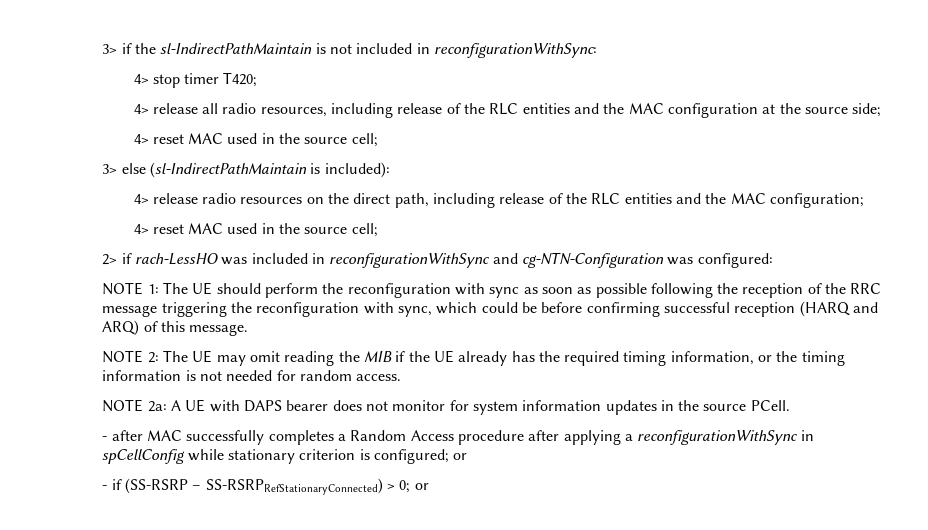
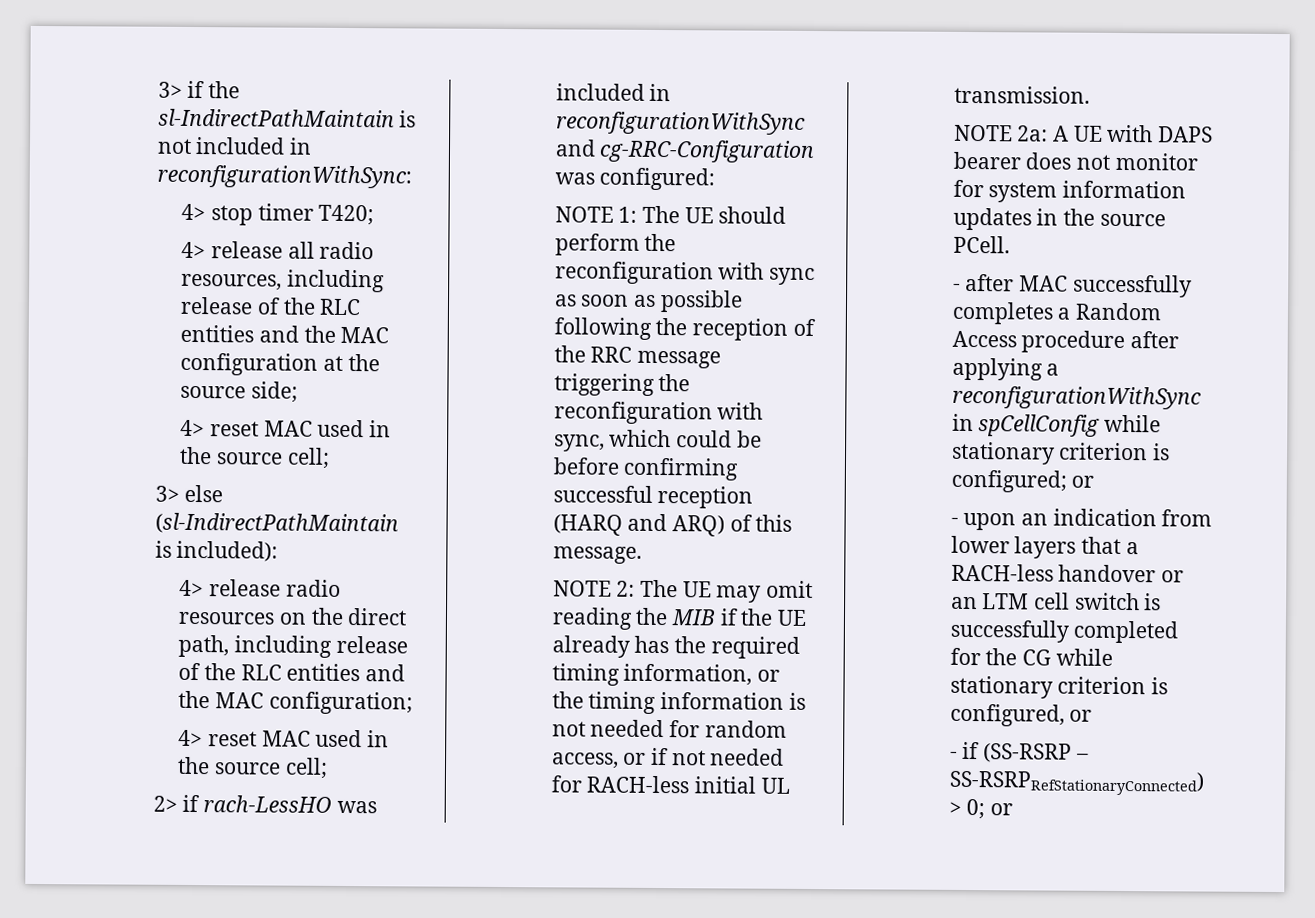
[521,252,664,268] cg-NTN-Configuration -> [599,139,816,164] cg-RRC-Configuration
[356,374,402,381] access. -> [551,747,785,769] [550,775,790,794] [953,85,1090,104] access, or if not needed for RACH-less initial UL transmission.
(468, 456) none -> [950,508,1213,531] [950,535,1139,559] [950,563,1185,583] [950,592,1162,611] [949,619,1179,644] [949,647,1113,666] [949,675,1169,699] [949,703,1093,727] // - upon an indication from lower layers that a RACH-less handover or an LTM cell switch is successfully completed for the CG while stationary criterion is configured, or

